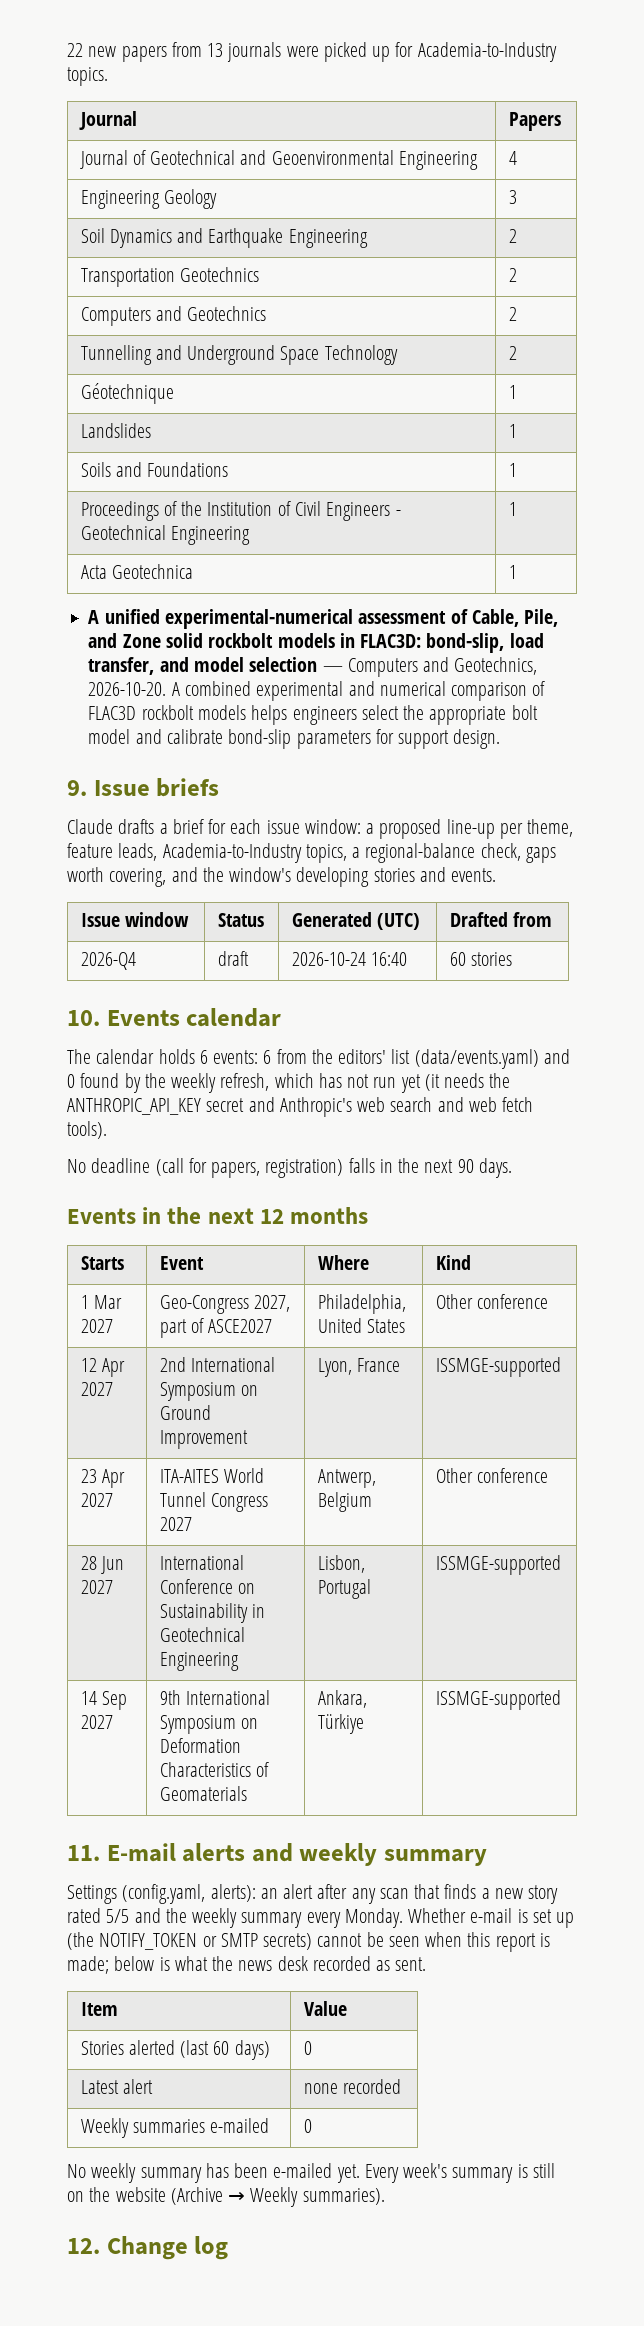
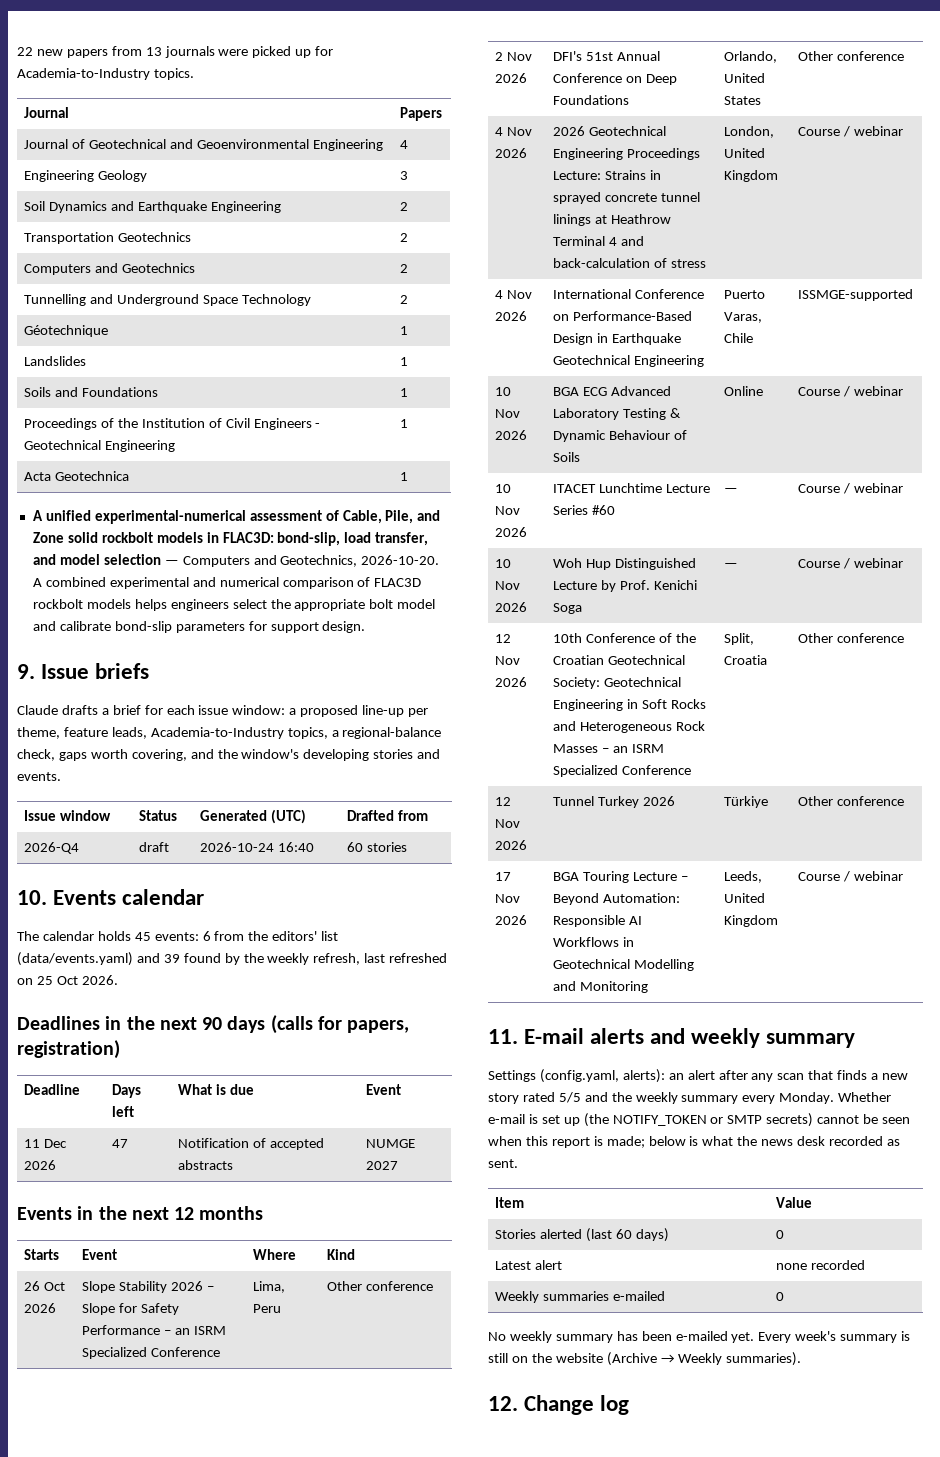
[199,1050,208,1064] 6 -> [134,932,151,941] 45
[67,1074,75,1088] 0 -> [163,954,180,963] 39
[274,1073,511,1093] [67,1097,534,1117] [67,1121,107,1139] [67,1158,512,1178] which has not run yet (it needs the ANTHROPIC_API_KEY secret and Anthropic's web search and web fetch tools). // No deadline (call for papers, registration) falls in the next 90 days. -> [364,953,448,963] [17,975,118,985] [17,1015,410,1034] [17,1040,120,1059] [24,1084,81,1095] [112,1084,142,1098] [112,1106,135,1117] [178,1084,254,1095] [366,1084,402,1095] [24,1139,67,1148] [24,1160,57,1170] [112,1139,129,1148] [178,1138,324,1150] [178,1160,234,1170] [366,1139,416,1148] [366,1161,399,1170] last refreshed on 25 Oct 2026. // Deadlines in the next 90 days (calls for papers, registration) // Deadline | Days left | What is due | Event // 11 Dec 2026 | 47 | Notification of accepted abstracts | NUMGE 2027
[80,1295,122,1309] [80,1319,113,1333] [159,1295,290,1314] [159,1318,273,1338] [317,1294,406,1314] [317,1318,405,1333] [435,1294,548,1309] [80,1358,125,1377] [80,1382,113,1396] [159,1357,275,1372] [159,1382,258,1401] [159,1405,211,1420] [159,1430,248,1449] [317,1358,400,1377] [435,1357,561,1377] [80,1469,125,1488] [80,1493,113,1507] [159,1468,264,1483] [159,1492,268,1512] [159,1517,192,1531] [317,1469,376,1488] [317,1492,372,1512] [435,1468,548,1483] [80,1556,124,1574] [80,1580,113,1594] [159,1555,244,1570] [159,1579,255,1594] [159,1603,265,1623] [159,1627,245,1642] [159,1652,239,1671] [317,1555,365,1573] [317,1579,371,1599] [435,1555,561,1575] [80,1691,127,1710] [80,1715,113,1729] [159,1690,270,1705] [159,1715,258,1734] [159,1738,241,1753] [159,1762,269,1777] [159,1786,247,1801] [317,1690,367,1708] [317,1714,364,1734] [435,1690,561,1710] 1 Mar 2027 | Geo-Congress 2027, part of ASCE2027 | Philadelphia, United States | Other conference // 12 Apr 2027 | 2nd International Symposium on Ground Improvement | Lyon, France | ISSMGE-supported // 23 Apr 2027 | ITA-AITES World Tunnel Congress 2027 | Antwerp, Belgium | Other conference // 28 Jun 2027 | International Conference on Sustainability in Geotechnical Engineering | Lisbon, Portugal | ISSMGE-supported // 14 Sep 2027 | 9th International Symposium on Deformation Characteristics of Geomaterials | Ankara, Türkiye | ISSMGE-supported -> [24,1281,65,1291] [24,1303,57,1313] [82,1281,214,1293] [82,1303,179,1315] [82,1325,226,1335] [82,1347,220,1359] [253,1281,286,1293] [253,1304,282,1313] [327,1281,433,1291] [495,52,532,61] [495,73,528,83] [553,51,660,61] [553,73,677,85] [553,95,630,105] [724,51,778,63] [724,73,766,83] [724,96,762,105] [798,51,904,61] [495,127,532,136] [495,148,528,158] [553,126,666,136] [553,148,700,160] [553,170,661,180] [553,192,700,204] [553,214,671,226] [553,236,644,246] [553,258,706,268] [724,126,775,138] [724,148,766,158] [724,170,779,182] [798,126,903,137] [495,290,532,299] [495,311,528,321] [553,289,704,299] [553,311,692,321] [553,333,681,345] [553,355,704,367] [724,290,766,299] [724,312,763,323] [724,333,754,343] [798,289,914,301] [495,387,512,396] [495,409,521,418] [495,430,528,440] [553,386,671,396] [553,408,681,420] [553,430,687,442] [553,452,581,462] [724,386,764,396] [798,386,903,397] [495,484,512,493] [495,506,521,515] [495,527,528,537] [553,483,710,493] [553,505,615,515] [724,488,739,493] [798,483,903,494] [495,559,512,568] [495,581,521,590] [495,602,528,612] [553,558,696,570] [553,580,697,592] [553,603,583,614] [724,563,739,568] [798,558,903,569] [495,634,512,643] [495,656,521,665] [495,677,528,687] [553,633,696,643] [553,655,685,665] [553,677,681,689] [553,699,706,711] [553,721,705,733] [553,744,664,753] [553,765,691,777] [724,633,755,645] [724,655,768,665] [798,633,904,643] [495,797,512,806] [495,819,521,828] [495,840,528,850] [553,796,675,808] [724,796,769,808] [798,796,904,806] [495,872,512,881] [495,894,521,903] [495,915,528,925] [553,871,688,883] [553,893,680,905] [553,915,642,927] [553,937,634,947] [553,959,694,971] [553,981,648,993] [724,871,763,883] [724,893,766,903] [724,915,779,927] [798,871,903,882] 26 Oct 2026 | Slope Stability 2026 – Slope for Safety Performance – an ISRM Specialized Conference | Lima, Peru | Other conference // 2 Nov 2026 | DFI's 51st Annual Conference on Deep Foundations | Orlando, United States | Other conference // 4 Nov 2026 | 2026 Geotechnical Engineering Proceedings Lecture: Strains in sprayed concrete tunnel linings at Heathrow Terminal 4 and back-calculation of stress | London, United Kingdom | Course / webinar // 4 Nov 2026 | International Conference on Performance-Based Design in Earthquake Geotechnical Engineering | Puerto Varas, Chile | ISSMGE-supported // 10 Nov 2026 | BGA ECG Advanced Laboratory Testing & Dynamic Behaviour of Soils | Online | Course / webinar // 10 Nov 2026 | ITACET Lunchtime Lecture Series #60 | — | Course / webinar // 10 Nov 2026 | Woh Hup Distinguished Lecture by Prof. Kenichi Soga | — | Course / webinar // 12 Nov 2026 | 10th Conference of the Croatian Geotechnical Society: Geotechnical Engineering in Soft Rocks and Heterogeneous Rock Masses – an ISRM Specialized Conference | Split, Croatia | Other conference // 12 Nov 2026 | Tunnel Turkey 2026 | Türkiye | Other conference // 17 Nov 2026 | BGA Touring Lecture – Beyond Automation: Responsible AI Workflows in Geotechnical Modelling and Monitoring | Leeds, United Kingdom | Course / webinar

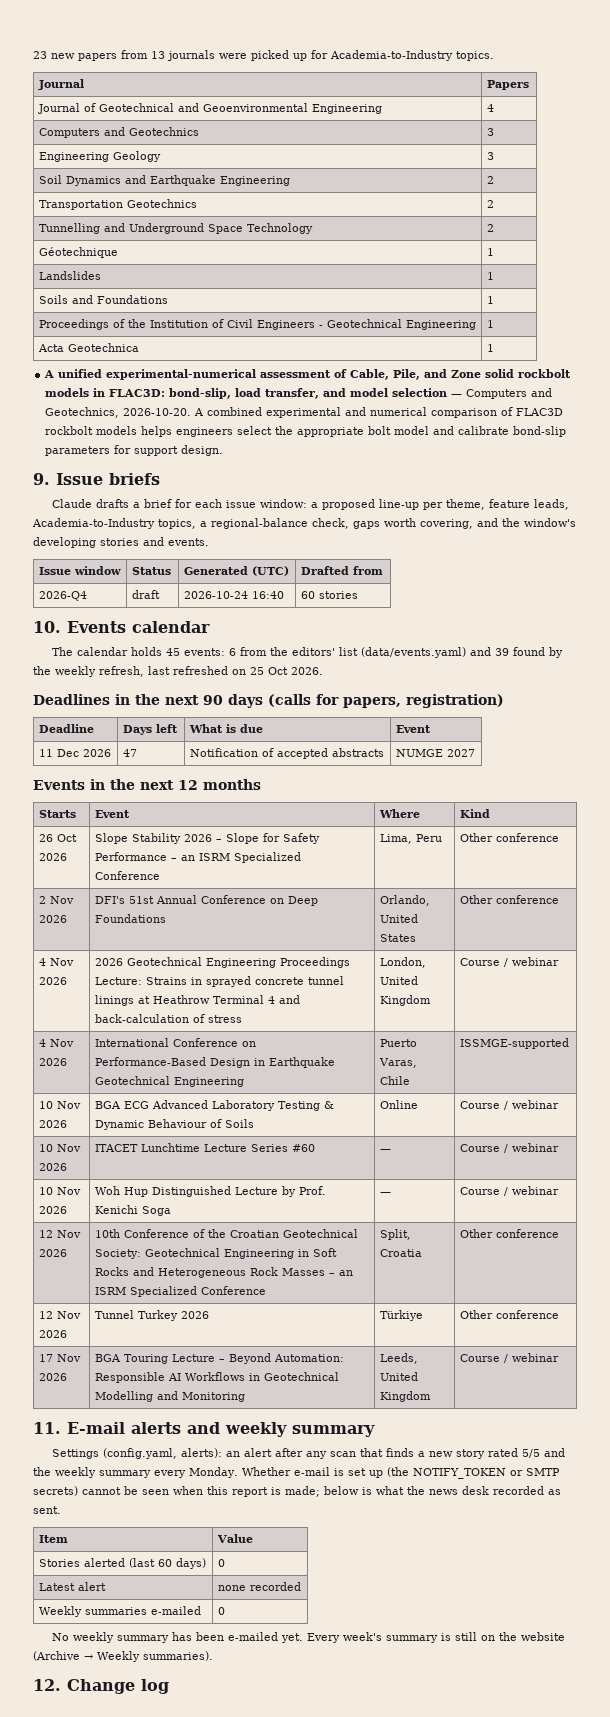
[17,47,33,56] 22 -> [33,51,47,59] 23
(409, 144) none -> [38,127,199,138] [486,128,494,136] // Computers and Geotechnics | 3
[24,263,195,275] [400,264,409,273] // Computers and Geotechnics | 2 -> (494, 204) none

